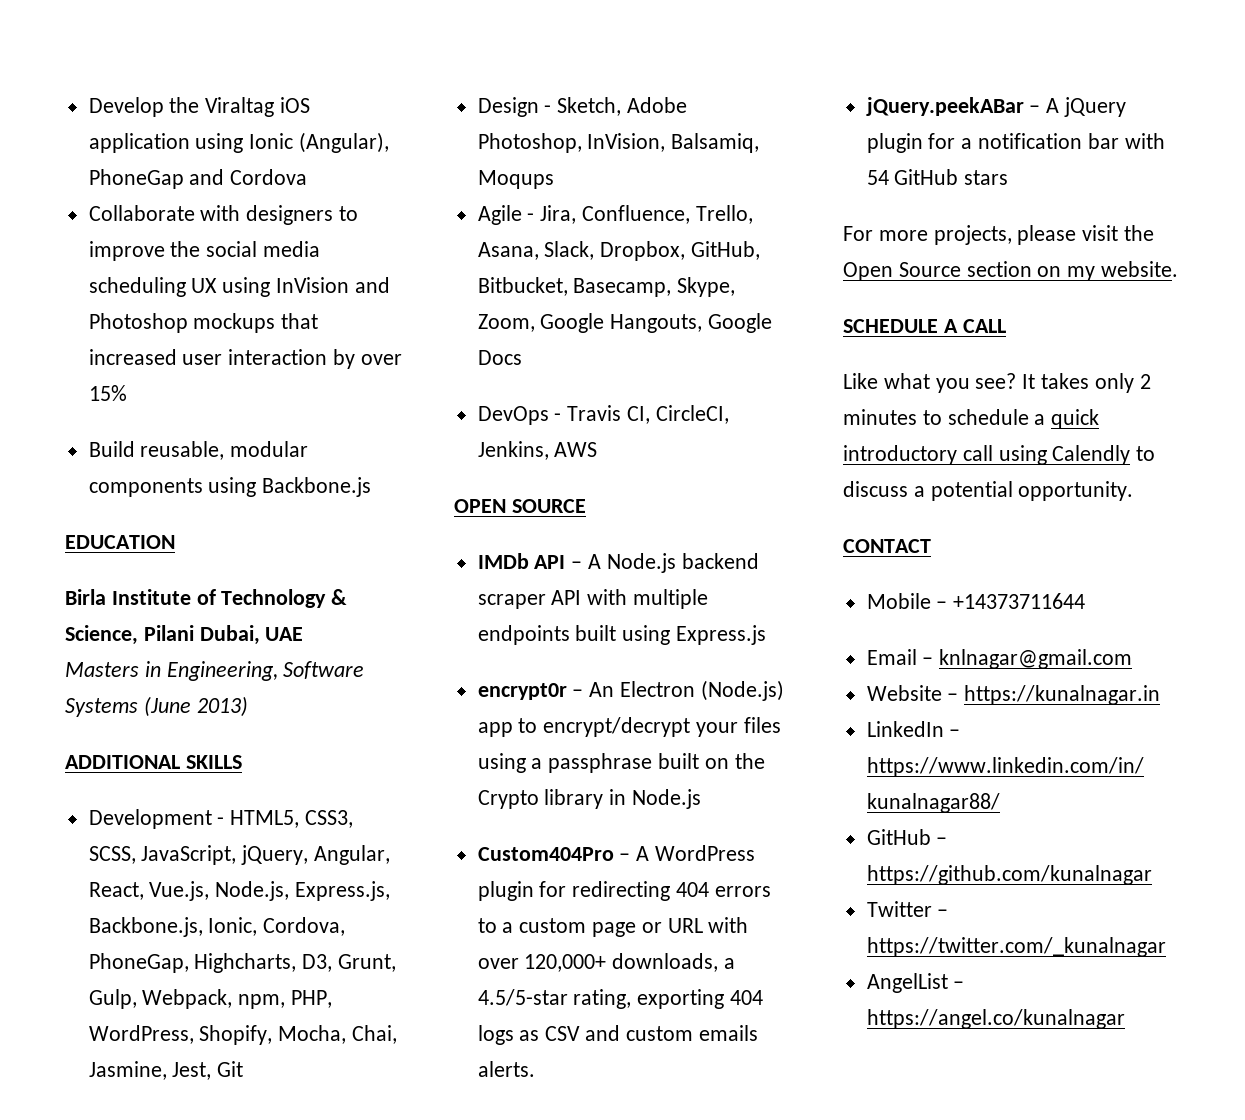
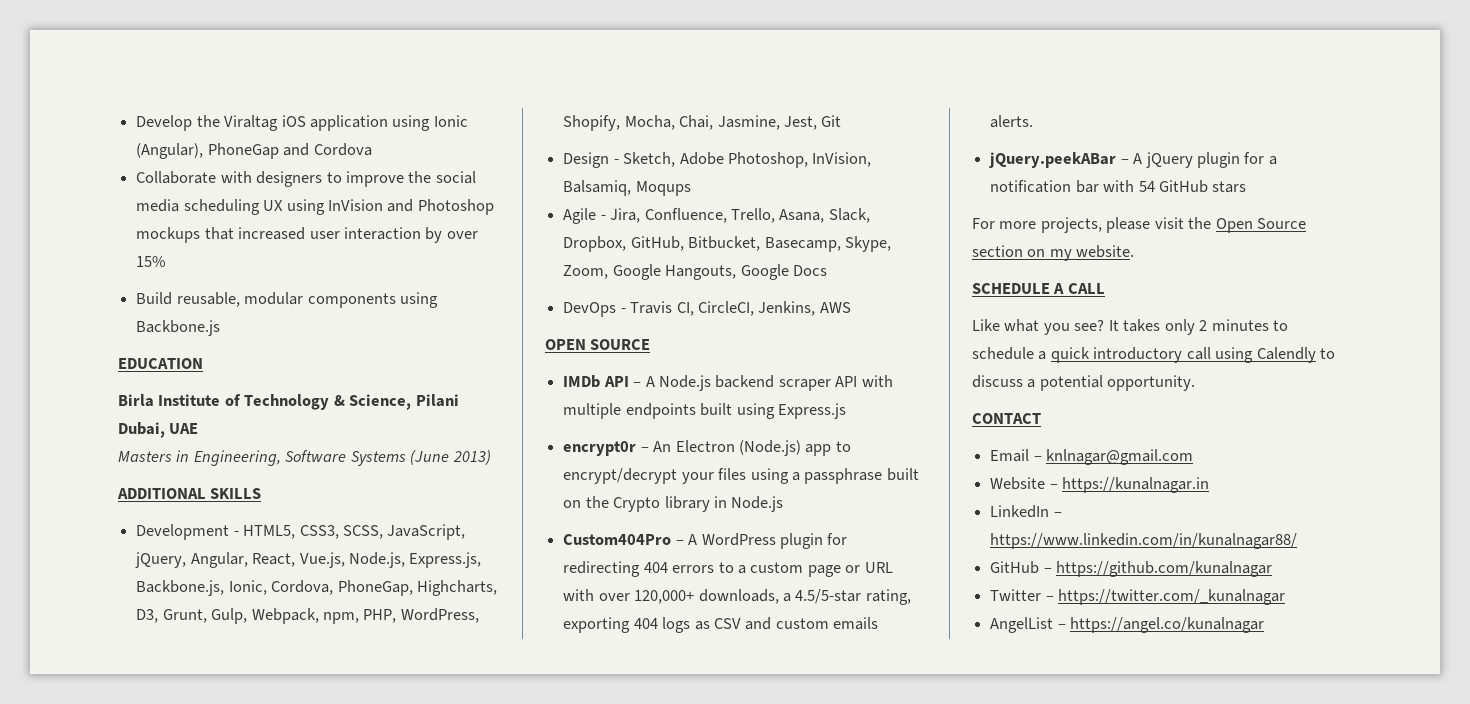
[866,593,1086,609] // Mobile – +14373711644 -> (1041, 418) none

